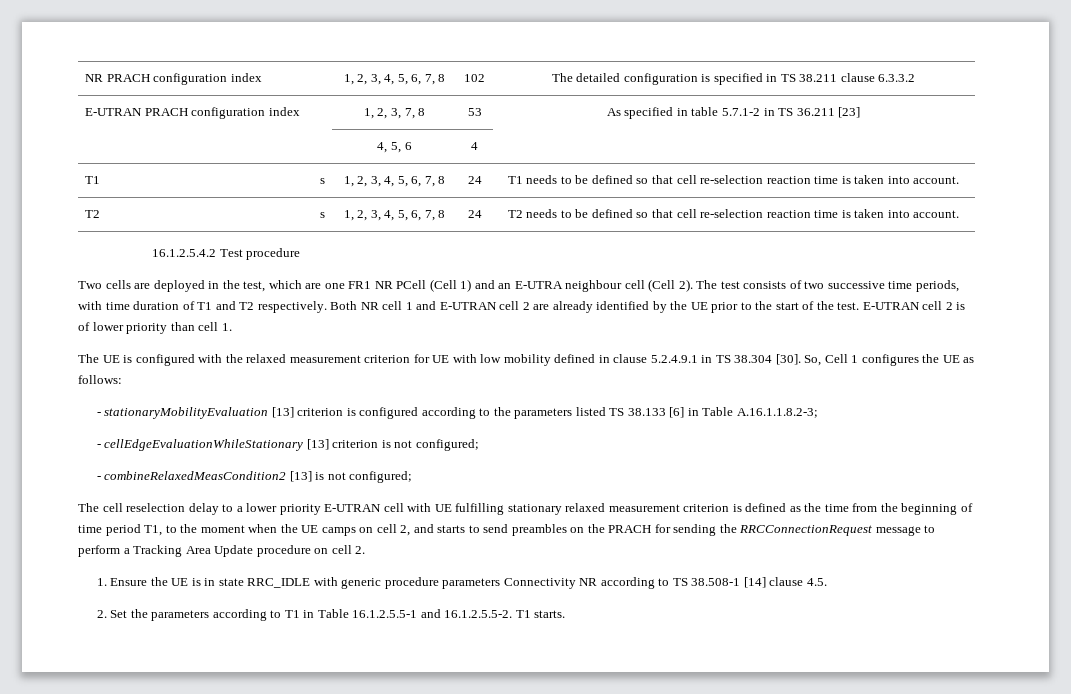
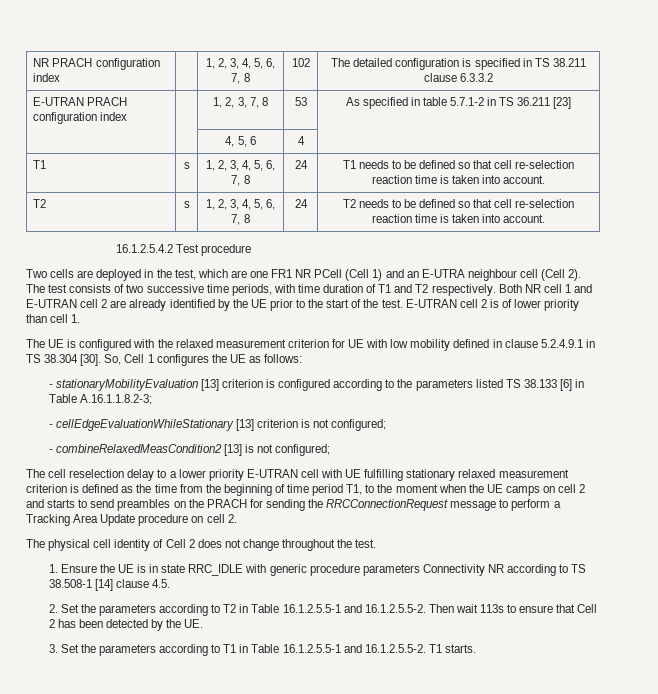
[400,525,411,536] 2, -> [579,484,586,493] 2
(366, 550) none -> [26,539,377,551] // The physical cell identity of Cell 2 does not change throughout the test.
(282, 614) none -> [223,604,598,613] [48,619,204,631] [48,644,221,656] T2 in Table 16.1.2.5.5-1 and 16.1.2.5.5-2. Then wait 113s to ensure that Cell 2 has been detected by the UE. // 3. Set the parameters according to

